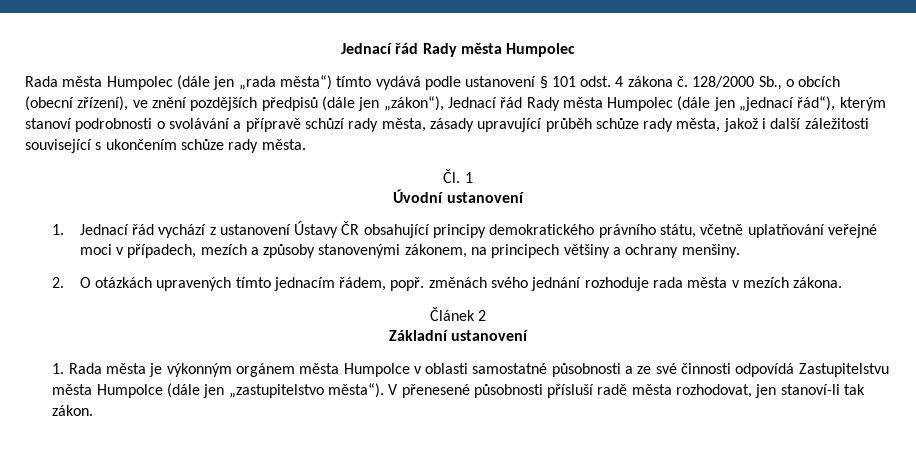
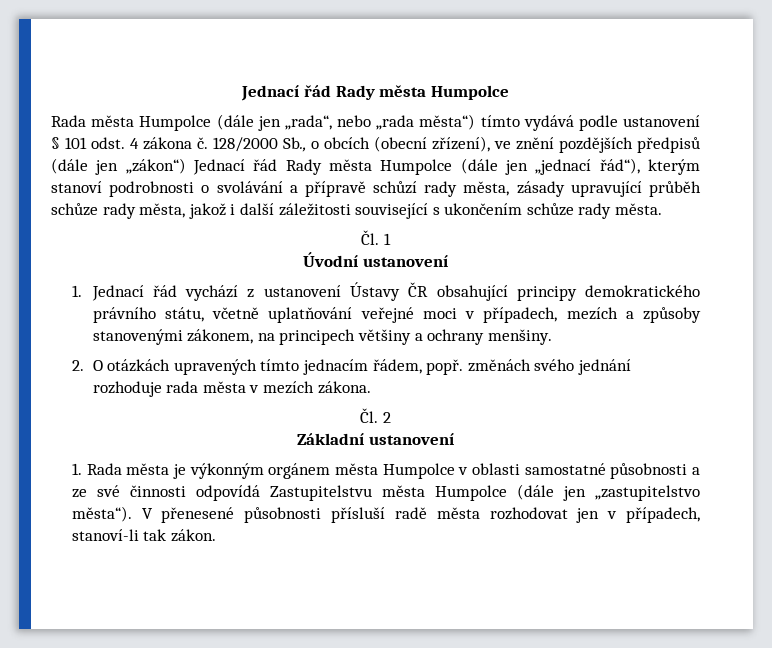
[340,43,576,57] [25,75,235,90] Jednací řád Rady města Humpolec // Rada města Humpolec (dále jen -> [241,85,509,101] [51,114,371,131] Jednací řád Rady města Humpolce // Rada města Humpolce (dále jen „rada“, nebo
[383,96,674,111] „zákon“), Jednací řád Rady města Humpolec -> [125,158,453,175] „zákon“) Jednací řád Rady města Humpolce
[429,307,475,321] Článek -> [360,408,379,423] Čl.
[676,384,777,398] rozhodovat, jen -> [489,507,701,523] rozhodovat jen v případech,

